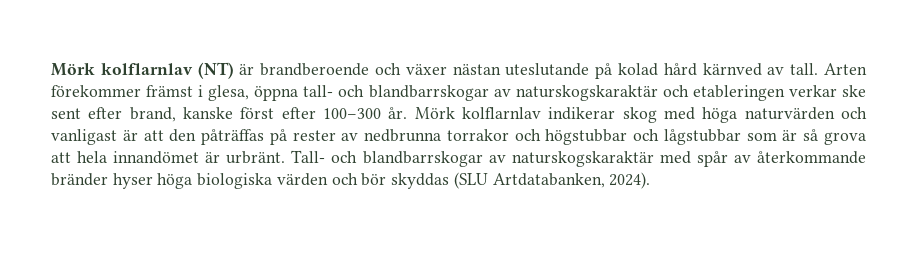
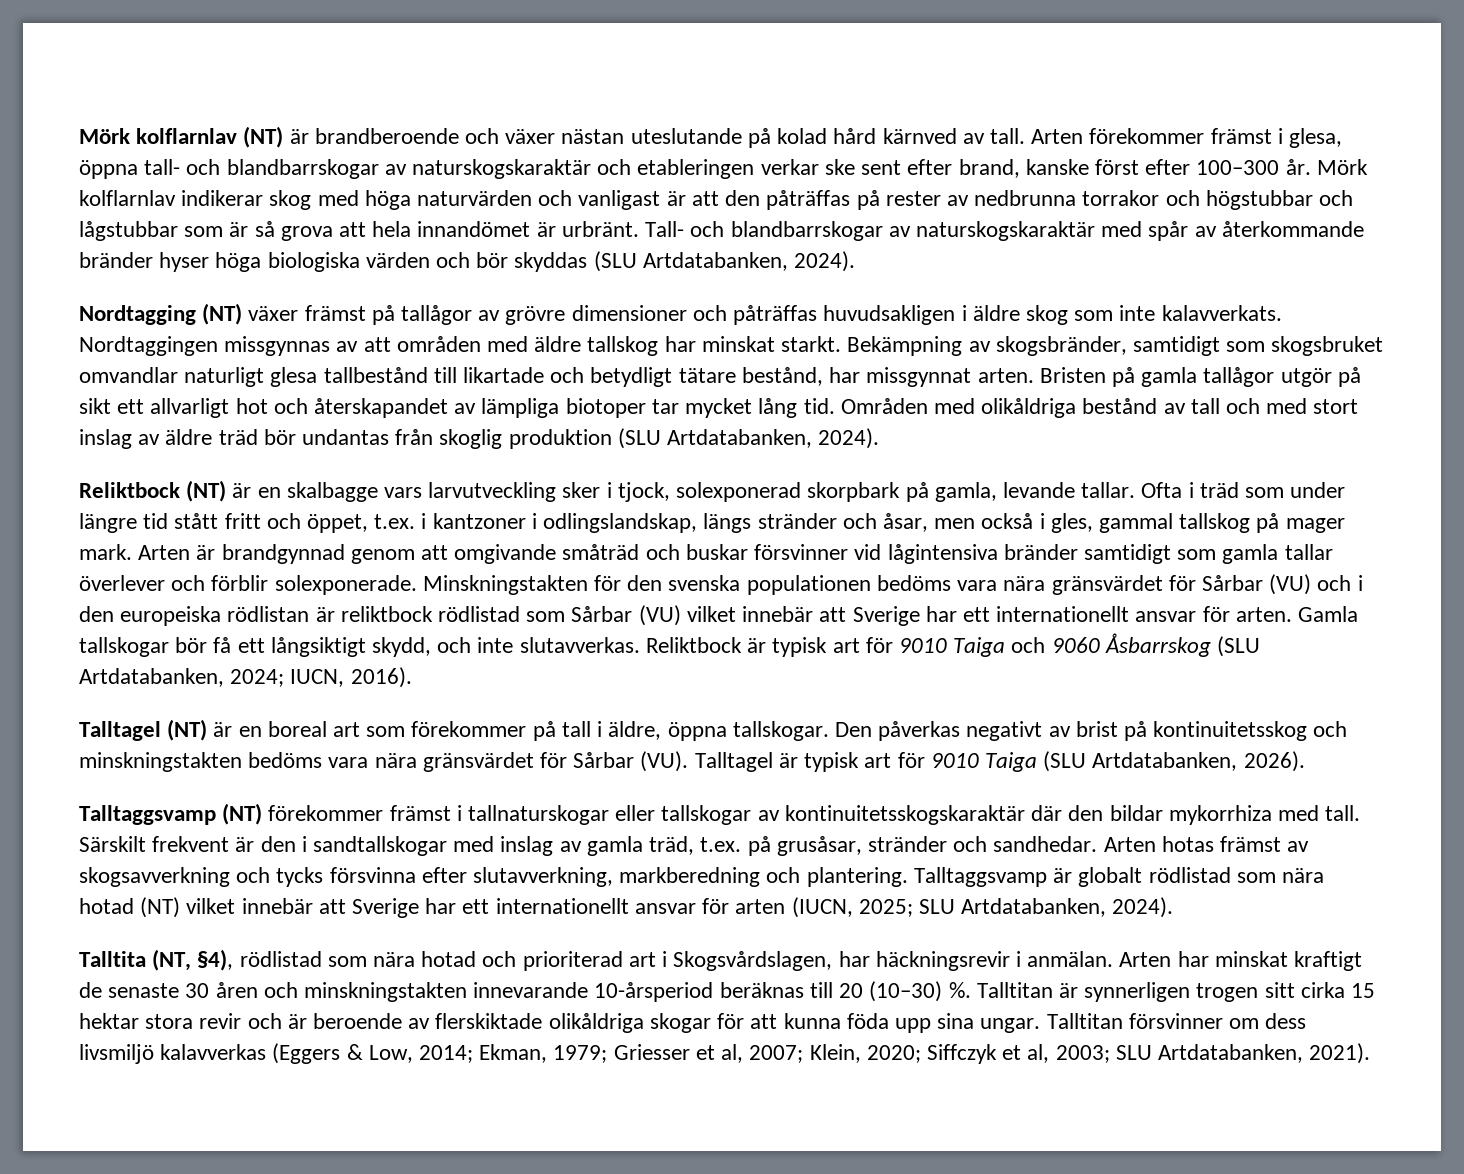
(651, 180) none -> [79,303,1282,325] [79,336,1384,356] [79,367,1361,387] [79,398,1359,418] [79,428,880,449] [79,480,1346,502] [79,513,1345,533] [79,544,1333,564] [79,574,1363,595] [79,605,1358,626] [79,633,1260,657] [79,667,412,688] [79,719,1348,741] [79,751,1305,772] [79,803,1361,825] [79,836,1310,856] [79,867,1324,887] [79,897,1174,918] [79,949,1362,971] [79,981,1375,1002] [79,1013,1307,1033] [79,1043,1371,1064] // Nordtagging (NT) växer främst på tallågor av grövre dimensioner och påträffas huvudsakligen i äldre skog som inte kalavverkats. Nordtaggingen missgynnas av att områden med äldre tallskog har minskat starkt. Bekämpning av skogsbränder, samtidigt som skogsbruket omvandlar naturligt glesa tallbestånd till likartade och betydligt tätare bestånd, har missgynnat arten. Bristen på gamla tallågor utgör på sikt ett allvarligt hot och återskapandet av lämpliga biotoper tar mycket lång tid. Områden med olikåldriga bestånd av tall och med stort inslag av äldre träd bör undantas från skoglig produktion (SLU Artdatabanken, 2024). // Reliktbock (NT) är en skalbagge vars larvutveckling sker i tjock, solexponerad skorpbark på gamla, levande tallar. Ofta i träd som under längre tid stått fritt och öppet, t.ex. i kantzoner i odlingslandskap, längs stränder och åsar, men också i gles, gammal tallskog på mager mark. Arten är brandgynnad genom att omgivande småträd och buskar försvinner vid lågintensiva bränder samtidigt som gamla tallar överlever och förblir solexponerade. Minskningstakten för den svenska populationen bedöms vara nära gränsvärdet för Sårbar (VU) och i den europeiska rödlistan är reliktbock rödlistad som Sårbar (VU) vilket innebär att Sverige har ett internationellt ansvar för arten. Gamla tallskogar bör få ett långsiktigt skydd, och inte slutavverkas. Reliktbock är typisk art för 9010 Taiga och 9060 Åsbarrskog (SLU Artdatabanken, 2024; IUCN, 2016). // Talltagel (NT) är en boreal art som förekommer på tall i äldre, öppna tallskogar. Den påverkas negativt av brist på kontinuitetsskog och minskningstakten bedöms vara nära gränsvärdet för Sårbar (VU). Talltagel är typisk art för 9010 Taiga (SLU Artdatabanken, 2026). // Talltaggsvamp (NT) förekommer främst i tallnaturskogar eller tallskogar av kontinuitetsskogskaraktär där den bildar mykorrhiza med tall. Särskilt frekvent är den i sandtallskogar med inslag av gamla träd, t.ex. på grusåsar, stränder och sandhedar. Arten hotas främst av skogsavverkning och tycks försvinna efter slutavverkning, markberedning och plantering. Talltaggsvamp är globalt rödlistad som nära hotad (NT) vilket innebär att Sverige har ett internationellt ansvar för arten (IUCN, 2025; SLU Artdatabanken, 2024). // Talltita (NT, §4), rödlistad som nära hotad och prioriterad art i Skogsvårdslagen, har häckningsrevir i anmälan. Arten har minskat kraftigt de senaste 30 åren och minskningstakten innevarande 10-årsperiod beräknas till 20 (10–30) %. Talltitan är synnerligen trogen sitt cirka 15 hektar stora revir och är beroende av flerskiktade olikåldriga skogar för att kunna föda upp sina ungar. Talltitan försvinner om dess livsmiljö kalavverkas (Eggers & Low, 2014; Ekman, 1979; Griesser et al, 2007; Klein, 2020; Siffczyk et al, 2003; SLU Artdatabanken, 2021).

